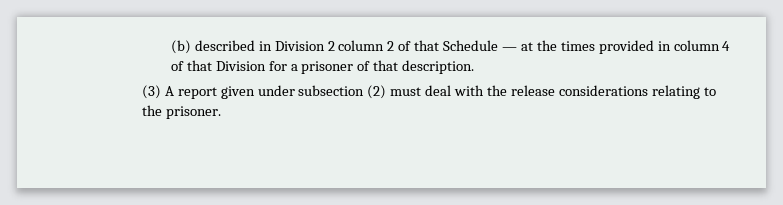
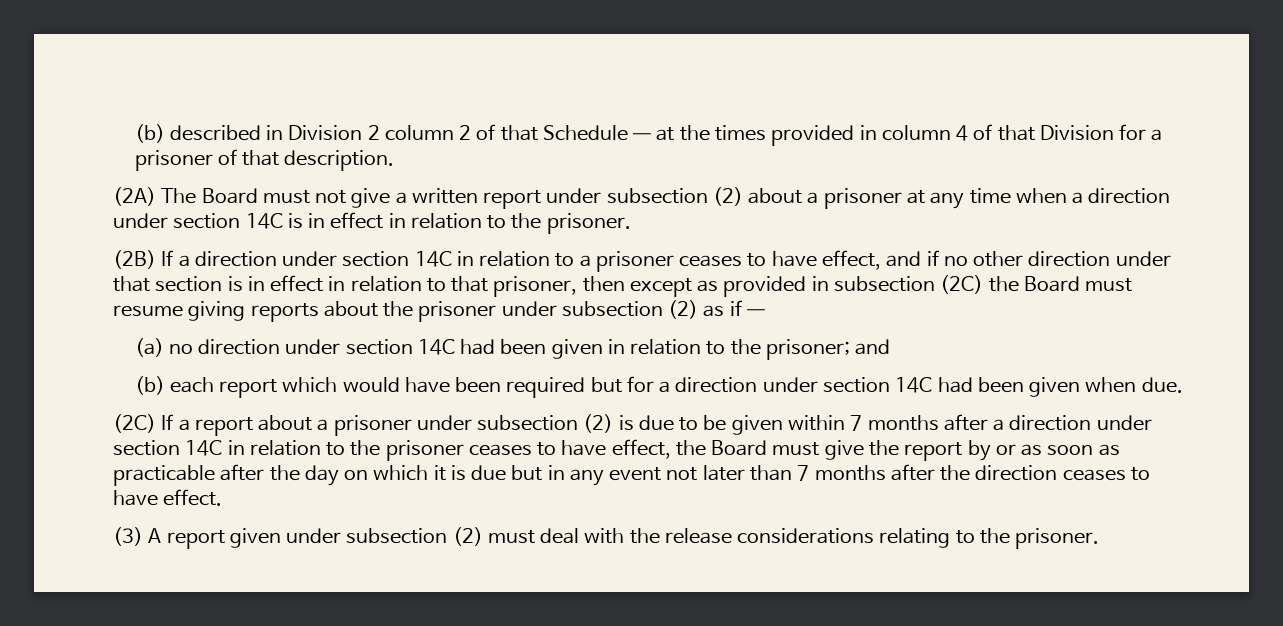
(475, 67) none -> [113,187,1171,209] [113,212,631,234] [113,250,1171,272] [113,275,1133,297] [113,300,765,322] [134,338,891,360] [134,376,1183,398] [113,414,1152,436] [113,439,1120,461] [113,464,1150,486] [113,489,223,506] // (2A) The Board must not give a written report under subsection (2) about a prisoner at any time when a direction under section 14C is in effect in relation to the prisoner. // (2B) If a direction under section 14C in relation to a prisoner ceases to have effect, and if no other direction under that section is in effect in relation to that prisoner, then except as provided in subsection (2C) the Board must resume giving reports about the prisoner under subsection (2) as if — // (a) no direction under section 14C had been given in relation to the prisoner; and // (b) each report which would have been required but for a direction under section 14C had been given when due. // (2C) If a report about a prisoner under subsection (2) is due to be given within 7 months after a direction under section 14C in relation to the prisoner ceases to have effect, the Board must give the report by or as soon as practicable after the day on which it is due but in any event not later than 7 months after the direction ceases to have effect.

